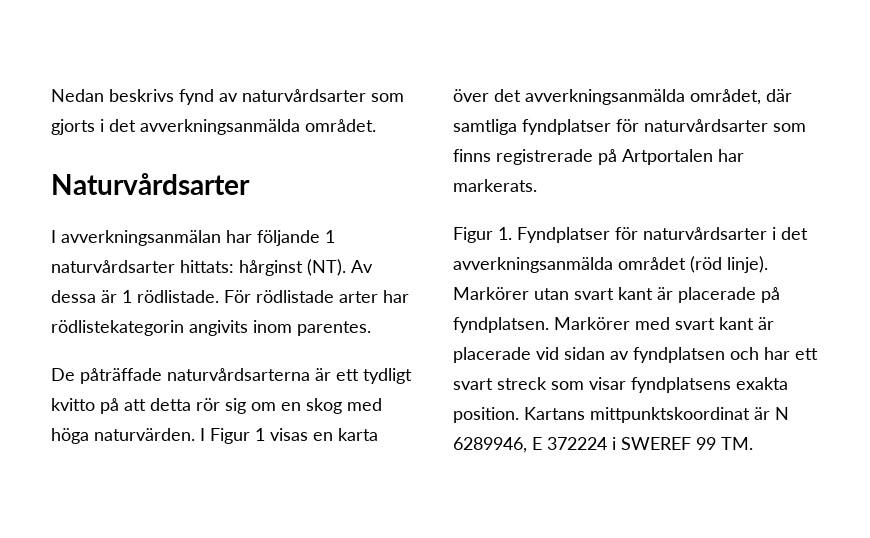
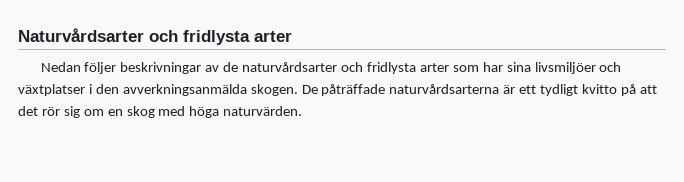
[51,89,404,105] [51,119,376,135] [51,173,250,195] [51,230,335,246] [51,259,373,276] [51,290,409,303] [51,320,371,336] Nedan beskrivs fynd av naturvårdsarter som gjorts i det avverkningsanmälda området. // Naturvårdsarter // I avverkningsanmälan har följande 1 naturvårdsarter hittats: hårginst (NT). Av dessa är 1 rödlistade. För rödlistade arter har rödlistekategorin angivits inom parentes. // -> [18,28,292,45] [40,62,622,74] [18,84,298,96] Naturvårdsarter och fridlysta arter // Nedan följer beskrivningar av de naturvårdsarter och fridlysta arter som har sina livsmiljöer och växtplatser i den avverkningsanmälda skogen.
[150,398,191,411] detta -> [18,106,38,116] det
[200,428,378,444] [453,89,792,105] [453,119,806,135] [453,149,744,165] [453,179,537,192] [453,227,808,243] [453,256,768,273] [453,287,780,303] [453,317,774,333] [453,347,818,363] [453,377,788,393] [453,407,789,423] [453,437,753,453] I Figur 1 visas en karta över det avverkningsanmälda området, där samtliga fyndplatser för naturvårdsarter som finns registrerade på Artportalen har markerats. // Figur 1. Fyndplatser för naturvårdsarter i det avverkningsanmälda området (röd linje). Markörer utan svart kant är placerade på fyndplatsen. Markörer med svart kant är placerade vid sidan av fyndplatsen och har ett svart streck som visar fyndplatsens exakta position. Kartans mittpunktskoordinat är N 6289946, E 372224 i SWEREF 99 TM. -> (303, 111) none

